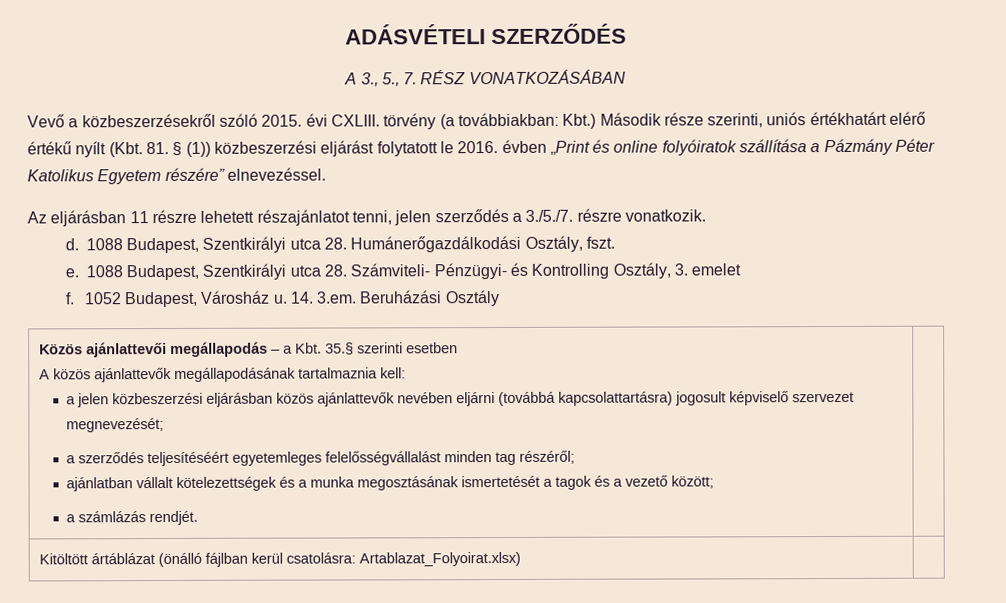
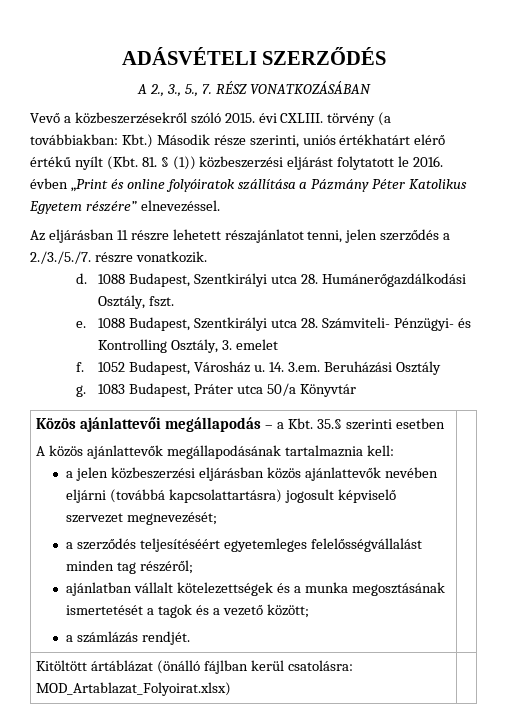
(358, 78) none -> [150,84,165,97] 2.,
[525,209,574,222] 3./5./7. -> [30,251,91,264] 2./3./5./7.
(500, 298) none -> [75,383,356,397] // g. 1083 Budapest, Práter utca 50/a Könyvtár
[359,551,522,567] Artablazat_Folyoirat.xlsx) -> [36,682,232,696] MOD_Artablazat_Folyoirat.xlsx)

